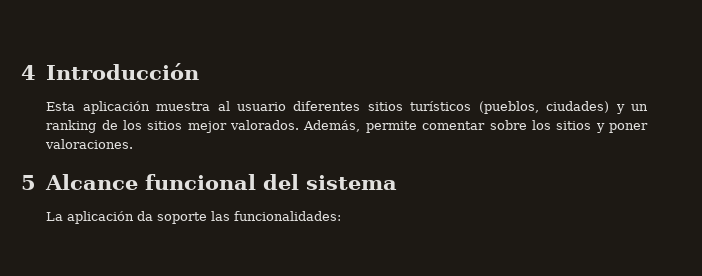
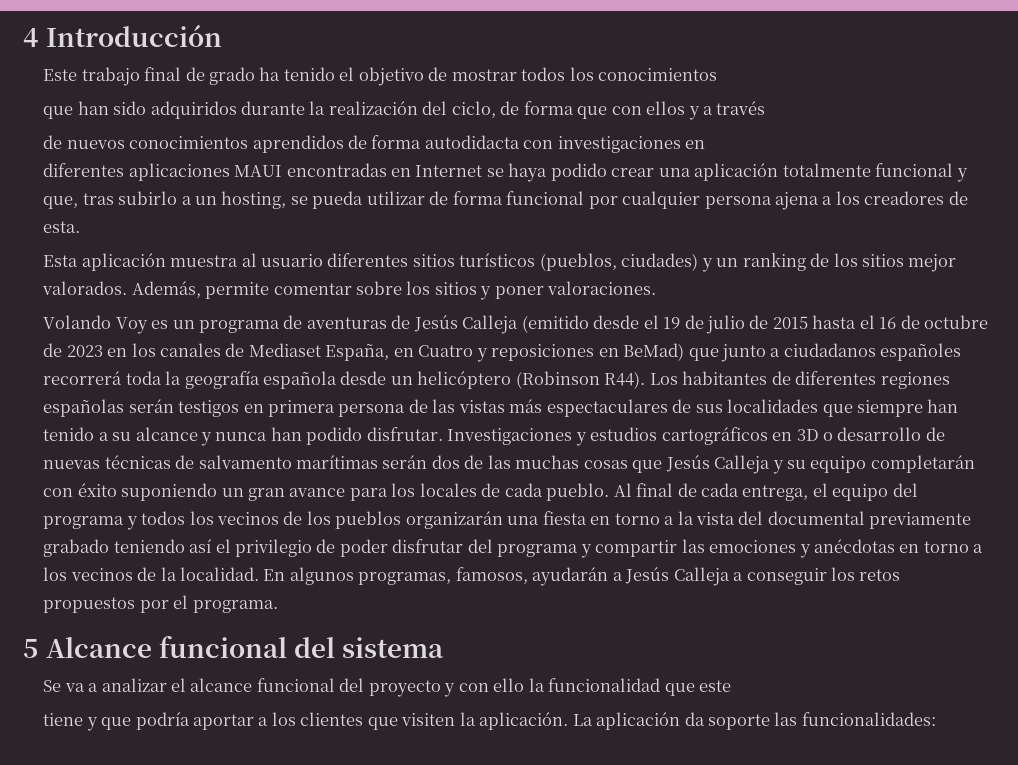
(200, 71) none -> [43,67,718,86] [43,101,766,120] [43,135,706,153] [43,163,968,182] [43,191,968,210] [43,221,81,233] // Este trabajo final de grado ha tenido el objetivo de mostrar todos los conocimientos // que han sido adquiridos durante la realización del ciclo, de forma que con ellos y a través // de nuevos conocimientos aprendidos de forma autodidacta con investigaciones en // diferentes aplicaciones MAUI encontradas en Internet se haya podido crear una aplicación totalmente funcional y que, tras subirlo a un hosting, se pueda utilizar de forma funcional por cualquier persona ajena a los creadores de esta.
(134, 144) none -> [43,315,989,334] [43,343,962,362] [43,371,950,389] [43,399,959,417] [43,427,945,446] [43,455,975,474] [43,483,918,501] [43,511,972,530] [43,539,984,558] [43,567,901,586] [43,595,278,613] // Volando Voy es un programa de aventuras de Jesús Calleja (emitido desde el 19 de julio de 2015 hasta el 16 de octubre de 2023 en los canales de Mediaset España, en Cuatro y reposiciones en BeMad) que junto a ciudadanos españoles recorrerá toda la geografía española desde un helicóptero (Robinson R44). Los habitantes de diferentes regiones españolas serán testigos en primera persona de las vistas más espectaculares de sus localidades que siempre han tenido a su alcance y nunca han podido disfrutar. Investigaciones y estudios cartográficos en 3D o desarrollo de nuevas técnicas de salvamento marítimas serán dos de las muchas cosas que Jesús Calleja y su equipo completarán con éxito suponiendo un gran avance para los locales de cada pueblo. Al final de cada entrega, el equipo del programa y todos los vecinos de los pueblos organizarán una fiesta en torno a la vista del documental previamente grabado teniendo así el privilegio de poder disfrutar del programa y compartir las emociones y anécdotas en torno a los vecinos de la localidad. En algunos programas, famosos, ayudarán a Jesús Calleja a conseguir los retos propuestos por el programa.
(398, 182) none -> [43,678,731,697] [43,712,569,731] Se va a analizar el alcance funcional del proyecto y con ello la funcionalidad que este // tiene y que podría aportar a los clientes que visiten la aplicación.

